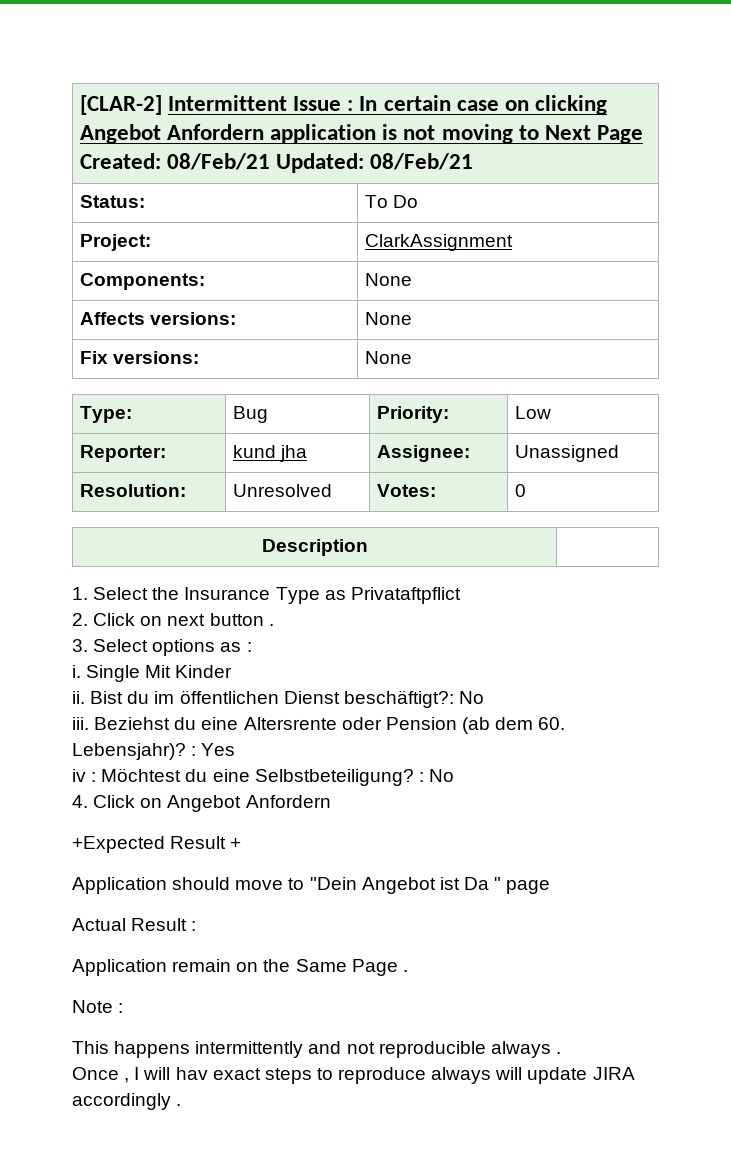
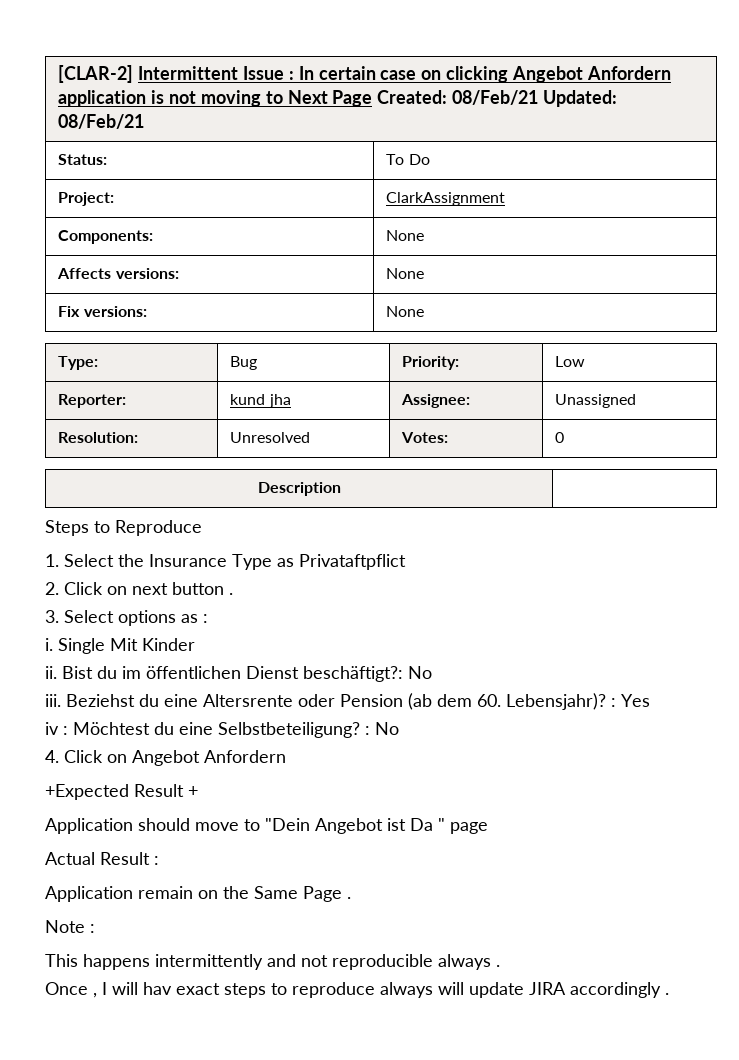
(368, 547) none -> [45,520,202,536] // Steps to Reproduce

